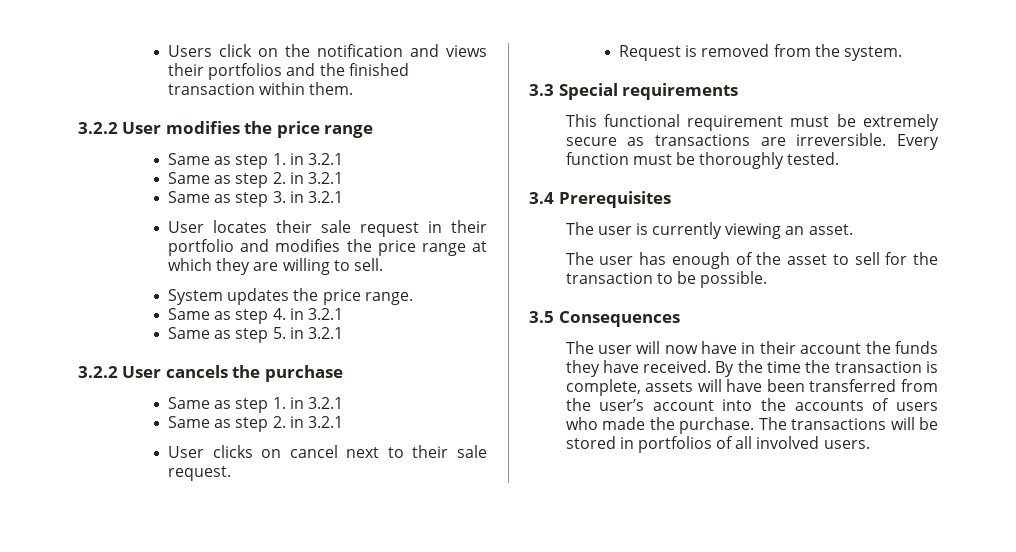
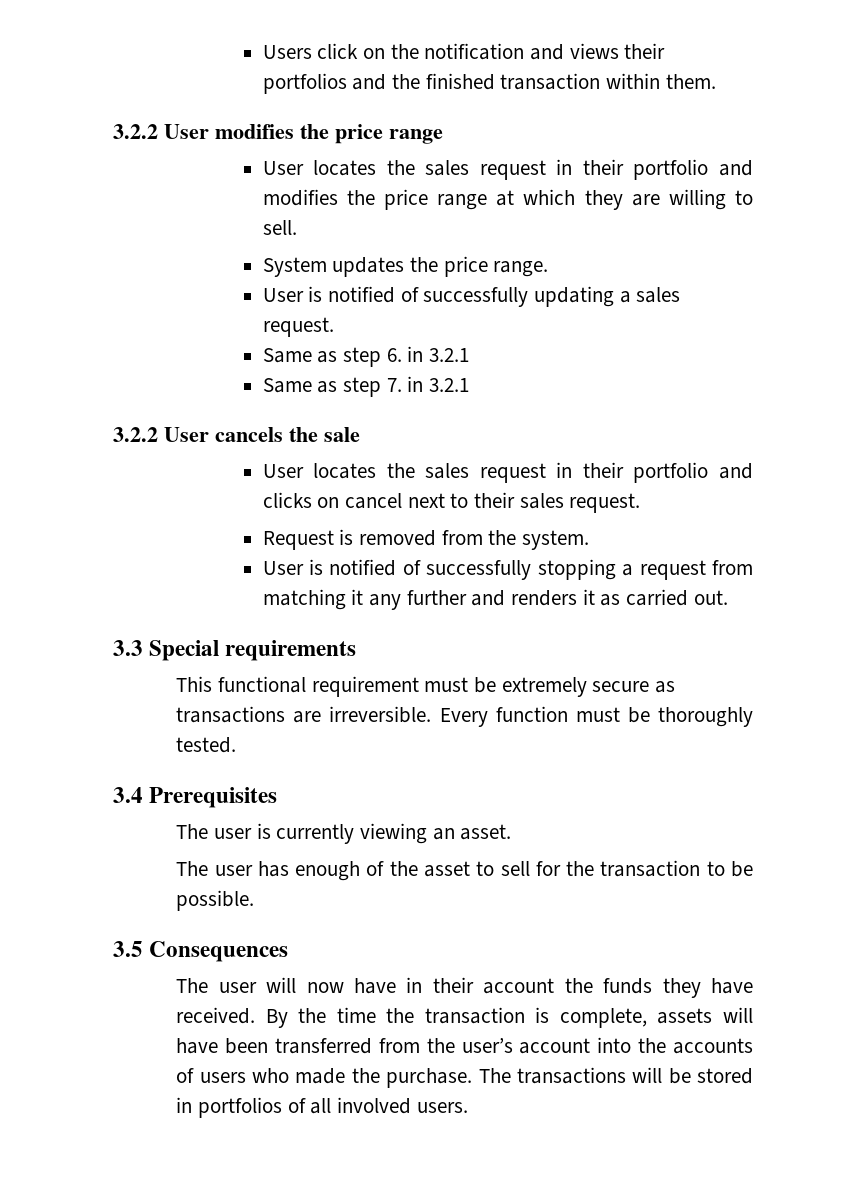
[168,153,344,169] [168,172,344,188] [168,191,344,207] [168,220,352,233] // Same as step 1. in 3.2.1 // Same as step 2. in 3.2.1 // Same as step 3. in 3.2.1 // User locates their sale -> [262,160,470,176] // User locates the sales
[168,308,344,324] [168,327,286,343] // Same as step 4. in 3.2.1 // Same as step 5. -> [262,286,681,307] [262,317,334,337] [262,346,469,367] [262,377,402,397] // User is notified of successfully updating a sales request. // Same as step 6. in 3.2.1 // Same as step 7.
[264,365,343,382] [168,397,344,413] [168,416,344,432] [168,446,205,458] purchase // Same as step 1. in 3.2.1 // Same as step 2. in 3.2.1 // User -> [324,427,360,442] [262,462,753,483] sale // User locates the sales request in their portfolio and
[456,445,487,458] sale -> [519,493,564,509] sales
(903, 53) none -> [262,559,753,580] [262,589,728,610] // User is notified of successfully stopping a request from matching it any further and renders it as carried out.

